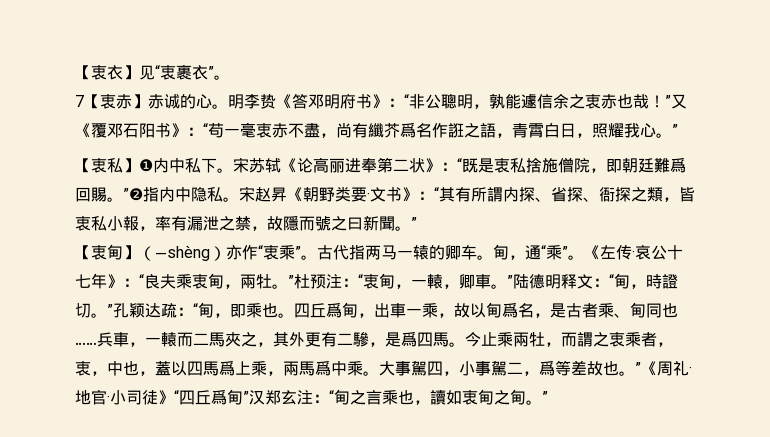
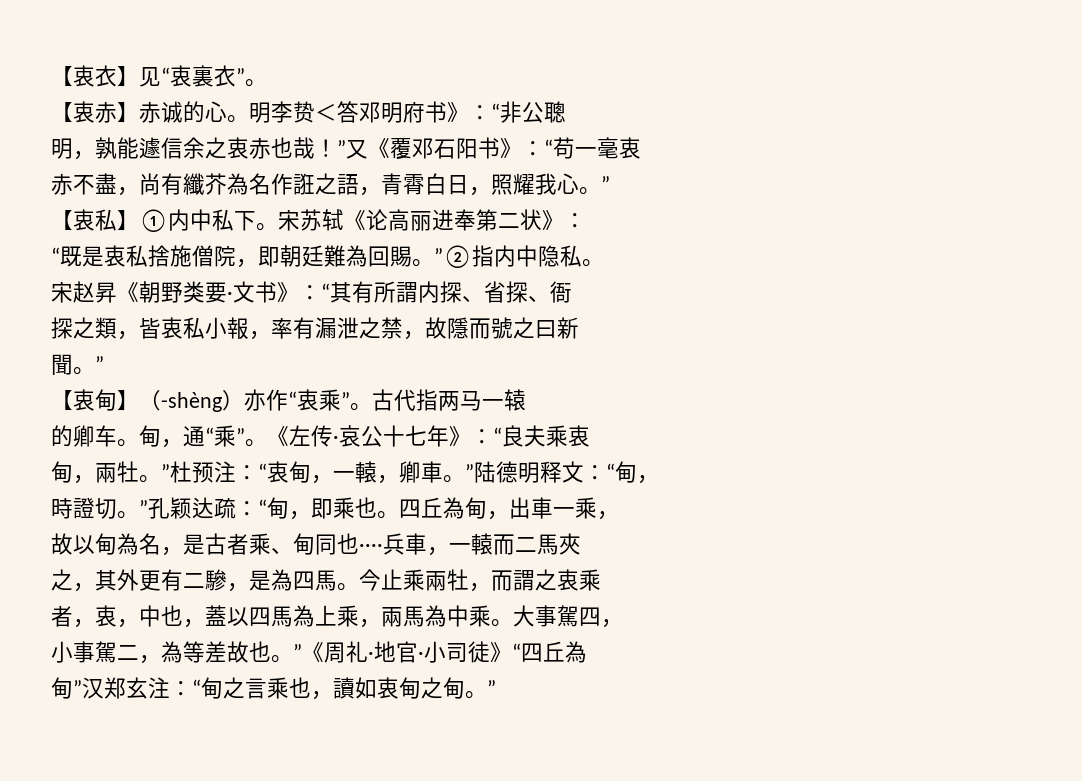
[176,64,192,80] 裹 -> [192,65,214,87] 裏
[75,95,84,107] 7 -> (267, 83) none
[276,94,292,109] 《 -> [315,104,337,121] ＜
(457, 101) none -> (566, 112) //
(272, 130) none -> (641, 148) //
[400,122,416,138] 爲 -> [227,173,249,195] 為
[139,159,153,172] ❶ -> [139,209,168,232] ①
(457, 166) none -> (586, 220) //
[670,157,686,173] [75,187,143,202] 爲回賜。”❷ -> [346,245,472,268] 為回賜。”②
(239, 199) none -> (604, 263) //
(615, 194) none -> (572, 292) //
(379, 223) none -> (579, 328) //
[155,245,210,261] —shèng -> [161,392,222,412] -shèng
(429, 252) none -> (526, 400) //
(208, 281) none -> (590, 436) //
(646, 286) none -> (659, 479) //
[326,302,342,318] 爲 -> [443,497,465,519] 為
[454,302,518,318] 故以甸爲 -> [51,533,139,555] // 故以甸為
[75,342,97,345] …… -> [359,544,383,552] ····
(241, 339) none -> (581, 544) //
[401,331,417,347] 爲 -> [271,569,293,591] 為
(641, 339) none -> (601, 580) //
[219,360,235,376] 爲 -> [293,605,315,627] 為
[315,360,331,376] 爲 -> [425,605,447,627] 為
(459, 373) none -> (623, 623) //
[539,360,555,376] 爲 -> [161,641,183,663] 為
[211,389,227,405] 爲 -> [565,641,587,663] 為 //

